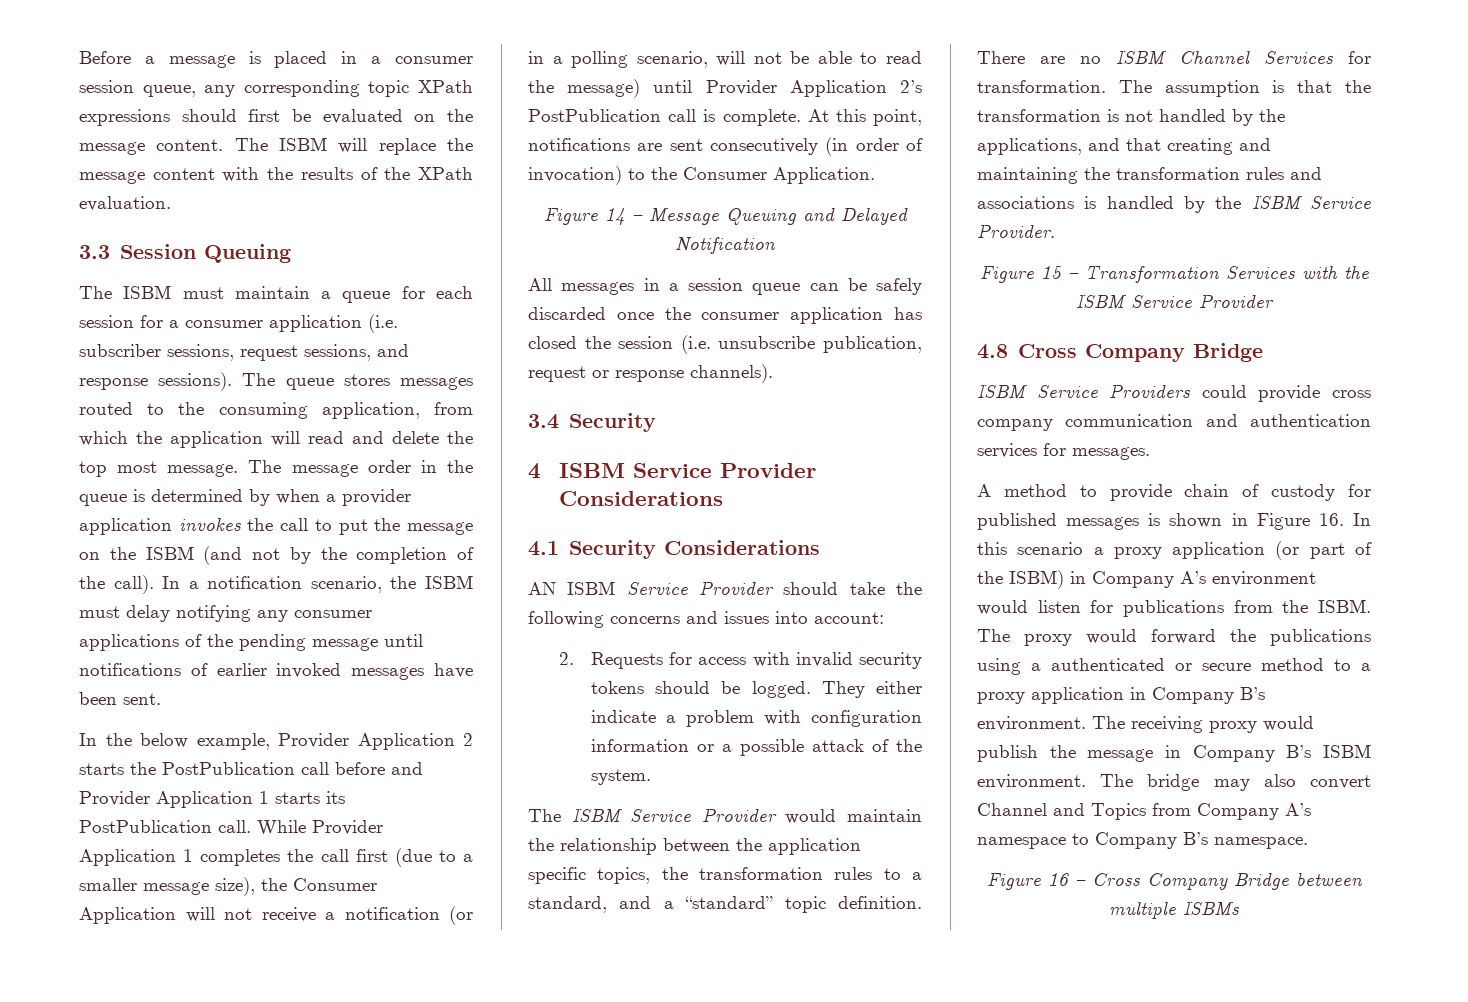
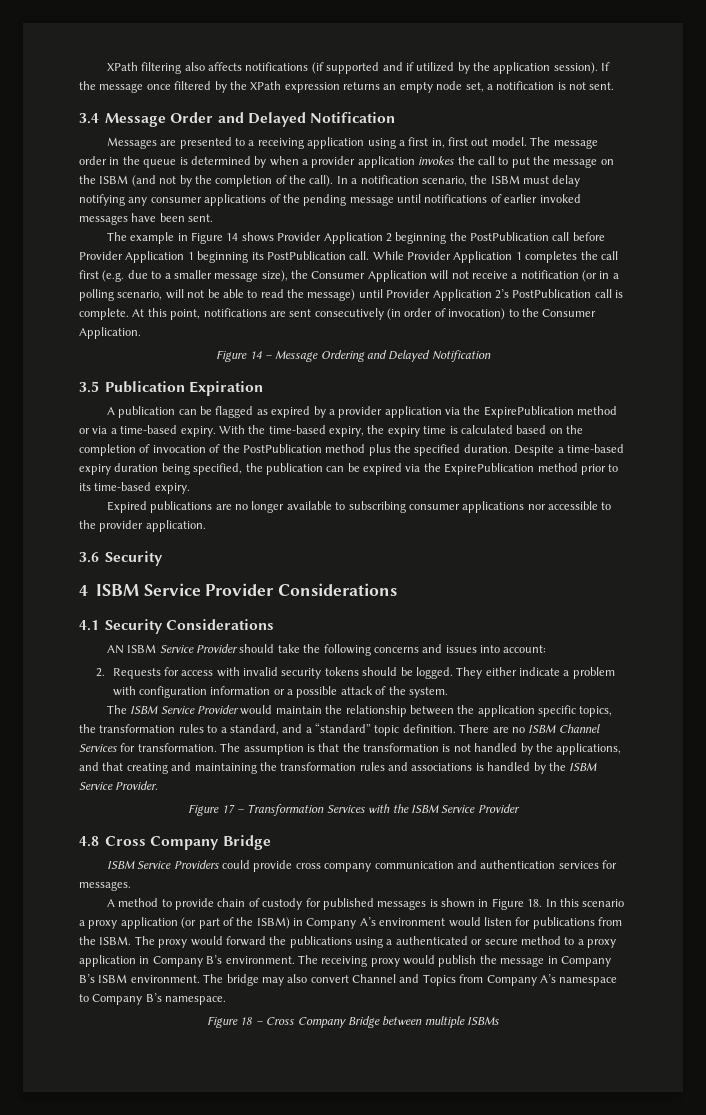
[79,51,473,68] [79,80,473,97] [79,109,473,126] [79,137,473,155] [79,167,474,184] [79,196,171,211] [79,244,291,263] [79,285,473,303] [79,314,398,333] [79,344,409,361] [79,372,473,391] [79,402,473,419] [79,431,473,448] [79,461,239,477] Before a message is placed in a consumer session queue, any corresponding topic XPath expressions should first be evaluated on the message content. The ISBM will replace the message content with the results of the XPath evaluation. // 3.3 Session Queuing // The ISBM must maintain a queue for each session for a consumer application (i.e. subscriber sessions, request sessions, and response sessions). The queue stores messages routed to the consuming application, from which the application will read and delete the top most message. -> [106,62,611,74] [79,81,615,93] [79,112,395,127] [106,137,527,149] XPath filtering also affects notifications (if supported and if utilized by the application session). If the message once filtered by the XPath expression returns an empty node set, a notification is not sent. // 3.4 Message Order and Delayed Notification // Messages are presented to a receiving application using a first in, first out model.
[79,733,270,750] In the below example, -> [106,232,274,244] The example in Figure 14 shows
[79,763,124,775] starts -> [395,232,447,244] beginning
[391,762,423,775] [79,791,320,808] and Provider Application 1 starts -> [79,251,249,263] Provider Application 1 beginning
[394,848,432,867] (due -> [102,270,148,282] (e.g. due
[725,208,908,225] [675,237,776,254] [528,278,922,295] [528,307,922,324] [528,335,922,354] [528,364,773,383] [528,414,559,429] Queuing and Delayed Notification // All messages in a session queue can be safely discarded once the consumer application has closed the session (i.e. unsubscribe publication, request or response channels). // 3.4 -> [320,350,491,362] [79,381,264,396] [106,406,618,418] [79,425,583,437] [79,444,624,456] [79,463,619,475] [79,482,190,494] [106,501,612,513] [79,520,206,532] [79,552,99,563] Ordering and Delayed Notification // 3.5 Publication Expiration // A publication can be flagged as expired by a provider application via the ExpirePublication method or via a time-based expiry. With the time-based expiry, the expiry time is calculated based on the completion of invocation of the PostPublication method plus the specified duration. Despite a time-based expiry duration being specified, the publication can be expired via the ExpirePublication method prior to its time-based expiry. // Expired publications are no longer available to subscribing consumer applications nor accessible to the provider application. // 3.6
[1040,266,1062,279] 15 -> [221,804,235,813] 17
[1318,513,1344,526] 16. -> [527,899,543,907] 18.
[1047,873,1069,886] 16 -> [240,1017,253,1025] 18

